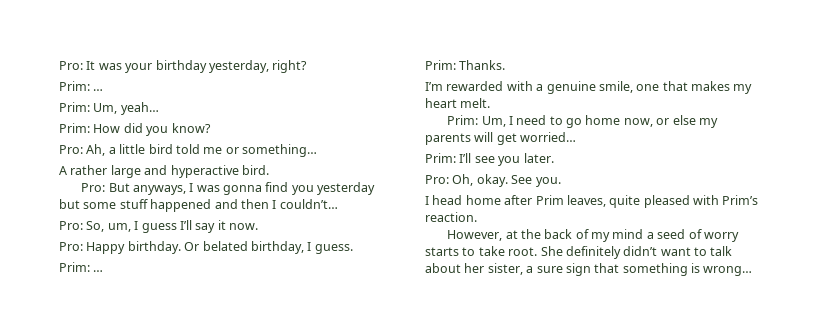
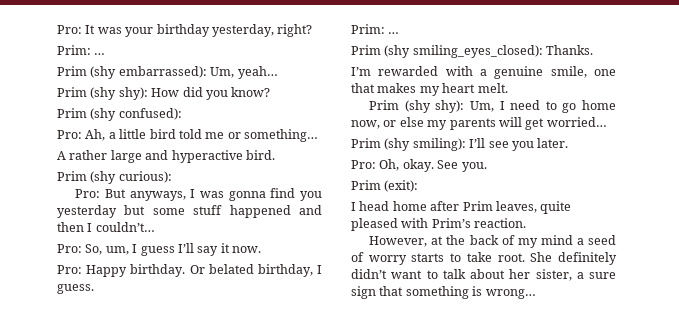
[59,102,90,112] Prim: -> [57,66,207,79] Prim (shy embarrassed):
[59,123,90,133] Prim: -> [57,87,148,100] Prim (shy shy):
(211, 128) none -> [57,108,182,121] // Prim (shy confused):
(269, 170) none -> [57,171,172,184] // Prim (shy curious):
[425,60,456,70] Prim: -> [351,45,543,58] Prim (shy smiling_eyes_closed):
[447,115,479,125] Prim: -> [369,100,465,113] Prim (shy shy):
[425,153,456,163] Prim: -> [351,138,466,151] Prim (shy smiling):
(561, 182) none -> [351,180,419,192] // Prim (exit):

